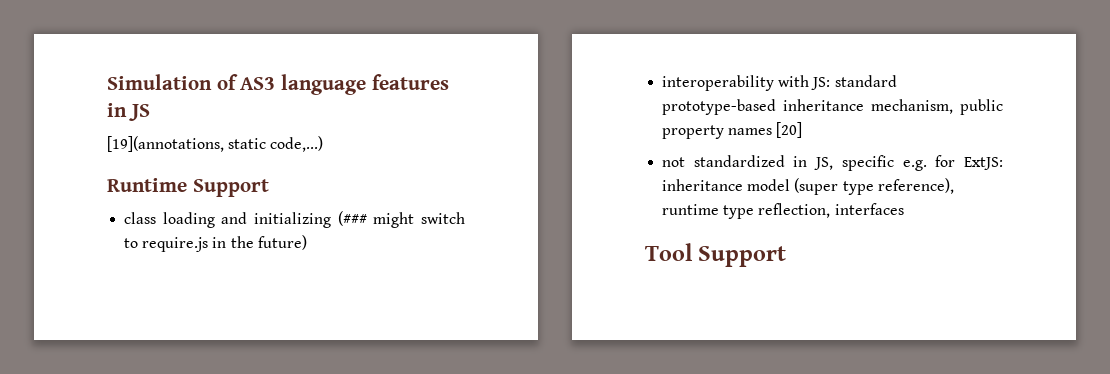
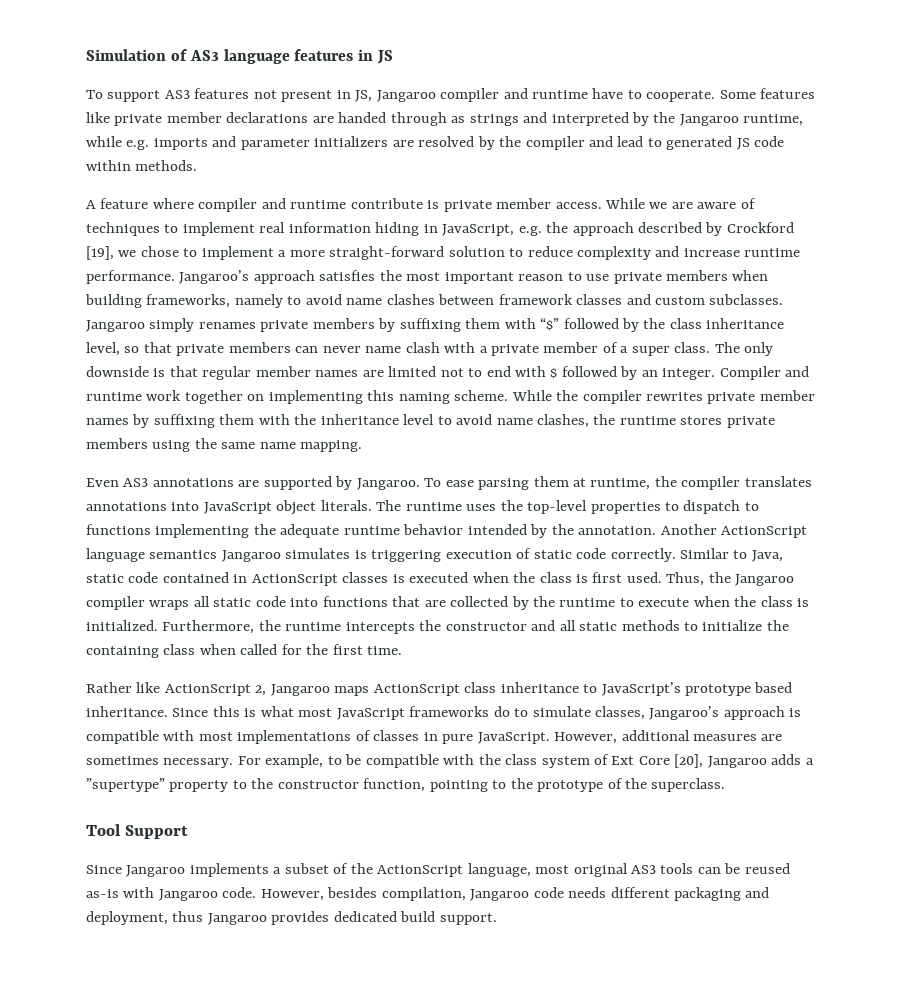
[107,136,324,152] [107,178,269,197] [124,211,465,228] [124,235,307,252] [662,75,897,91] [662,99,1003,115] [662,122,803,139] [662,155,1003,171] [662,178,954,195] [662,203,904,219] [645,243,787,267] [19](annotations, static code,...) // Runtime Support // class loading and initializing (### might switch to require.js in the future) // interoperability with JS: standard prototype-based inheritance mechanism, public property names [20] // not standardized in JS, specific e.g. for ExtJS: inheritance model (super type reference), runtime type reflection, interfaces // Tool Support -> [86,88,816,102] [86,112,804,126] [86,136,785,150] [86,160,198,171] [86,198,756,212] [86,222,794,236] [86,246,801,260] [86,270,769,284] [85,294,784,308] [86,318,785,332] [86,342,774,356] [86,366,810,380] [86,390,815,404] [86,414,775,428] [86,438,363,452] [86,476,812,490] [86,500,759,515] [86,524,808,538] [86,548,783,562] [86,572,795,586] [86,596,810,610] [86,620,789,634] [86,644,403,658] [86,682,793,696] [86,706,802,720] [86,730,783,744] [86,754,814,768] [86,778,726,792] [86,824,189,839] [86,863,790,877] [86,887,770,901] [86,911,497,925] To support AS3 features not present in JS, Jangaroo compiler and runtime have to cooperate. Some features like private member declarations are handed through as strings and interpreted by the Jangaroo runtime, while e.g. imports and parameter initializers are resolved by the compiler and lead to generated JS code within methods. // A feature where compiler and runtime contribute is private member access. While we are aware of techniques to implement real information hiding in JavaScript, e.g. the approach described by Crockford [19], we chose to implement a more straight-forward solution to reduce complexity and increase runtime performance. Jangaroo’s approach satisfies the most important reason to use private members when building frameworks, namely to avoid name clashes between framework classes and custom subclasses. Jangaroo simply renames private members by suffixing them with “$” followed by the class inheritance level, so that private members can never name clash with a private member of a super class. The only downside is that regular member names are limited not to end with $ followed by an integer. Compiler and runtime work together on implementing this naming scheme. While the compiler rewrites private member names by suffixing them with the inheritance level to avoid name clashes, the runtime stores private members using the same name mapping. // Even AS3 annotations are supported by Jangaroo. To ease parsing them at runtime, the compiler translates annotations into JavaScript object literals. The runtime uses the top-level properties to dispatch to functions implementing the adequate runtime behavior intended by the annotation. Another ActionScript language semantics Jangaroo simulates is triggering execution of static code correctly. Similar to Java, static code contained in ActionScript classes is executed when the class is first used. Thus, the Jangaroo compiler wraps all static code into functions that are collected by the runtime to execute when the class is initialized. Furthermore, the runtime intercepts the constructor and all static methods to initialize the containing class when called for the first time. // Rather like ActionScript 2, Jangaroo maps ActionScript class inheritance to JavaScript’s prototype based inheritance. Since this is what most JavaScript frameworks do to simulate classes, Jangaroo’s approach is compatible with most implementations of classes in pure JavaScript. However, additional measures are sometimes necessary. For example, to be compatible with the class system of Ext Core [20], Jangaroo adds a ”supertype” property to the constructor function, pointing to the prototype of the superclass. // Tool Support // Since Jangaroo implements a subset of the ActionScript language, most original AS3 tools can be reused as-is with Jangaroo code. However, besides compilation, Jangaroo code needs different packaging and deployment, thus Jangaroo provides dedicated build support.

